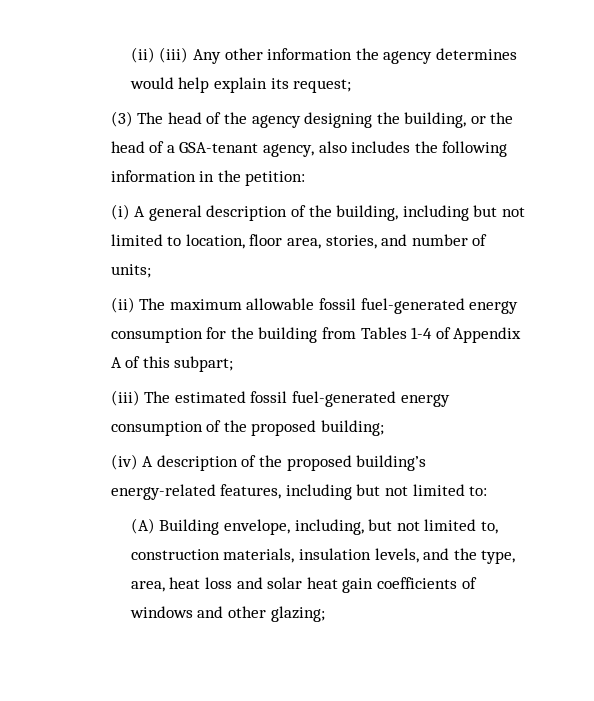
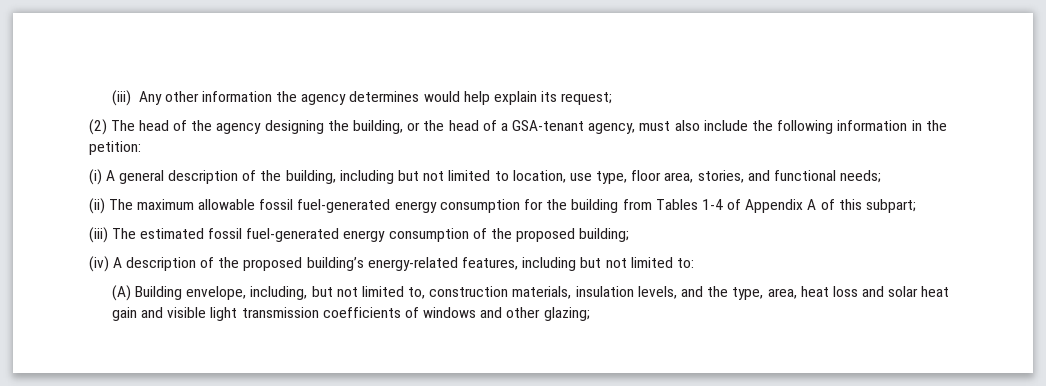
[130,47,155,63] (ii) -> (111, 98) none
[110,111,133,127] (3) -> [88,119,107,135] (2)
[318,141,411,153] also includes -> [639,120,748,131] must also include
(245, 241) none -> [569,171,628,184] use type,
[411,234,488,246] [110,264,151,278] number of units; -> [774,170,882,183] functional needs;
(374, 585) none -> [140,307,319,321] and visible light transmission

